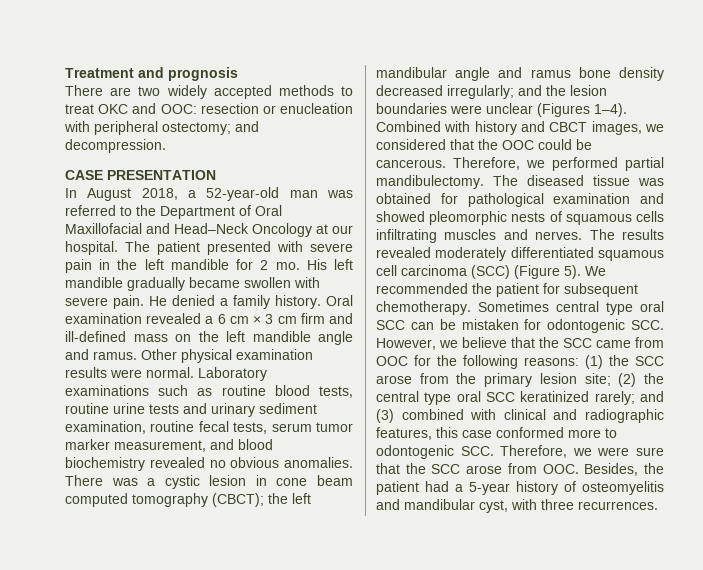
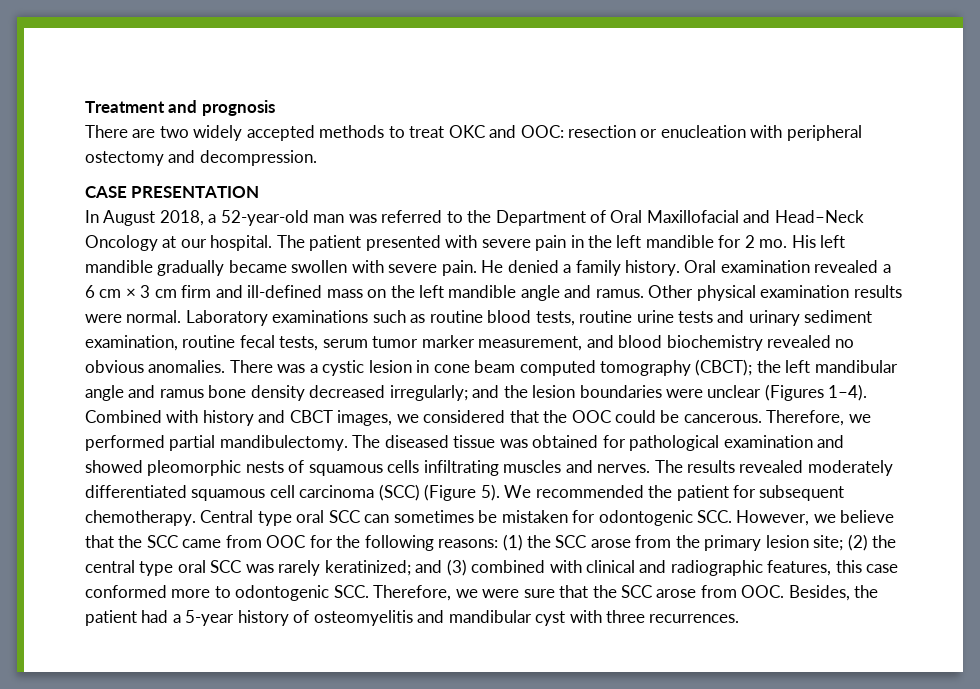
[162,122,231,135] ostectomy; -> [85,151,164,166] ostectomy
[478,301,599,312] Sometimes central -> [200,510,254,523] Central
(434, 326) none -> [393,510,474,523] sometimes
[520,391,635,405] keratinized rarely; -> [245,560,411,576] was rarely keratinized;
[479,500,508,513] cyst, -> [535,611,566,626] cyst

